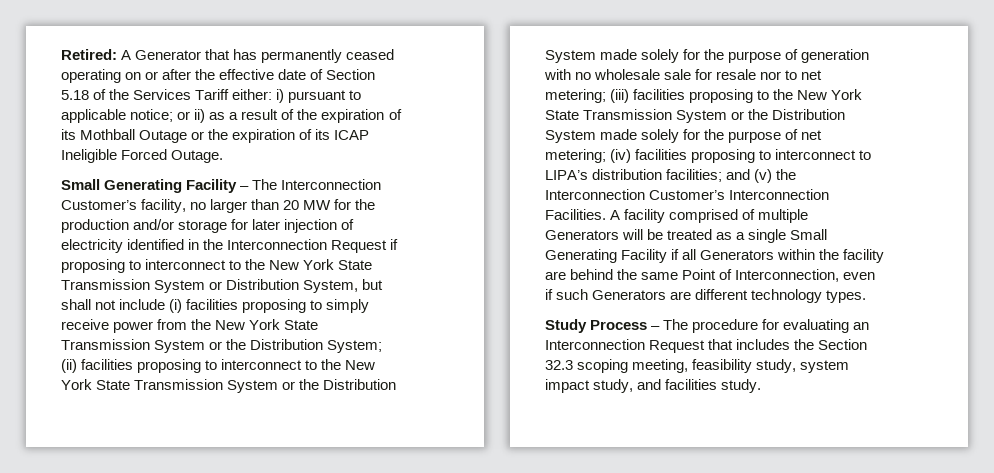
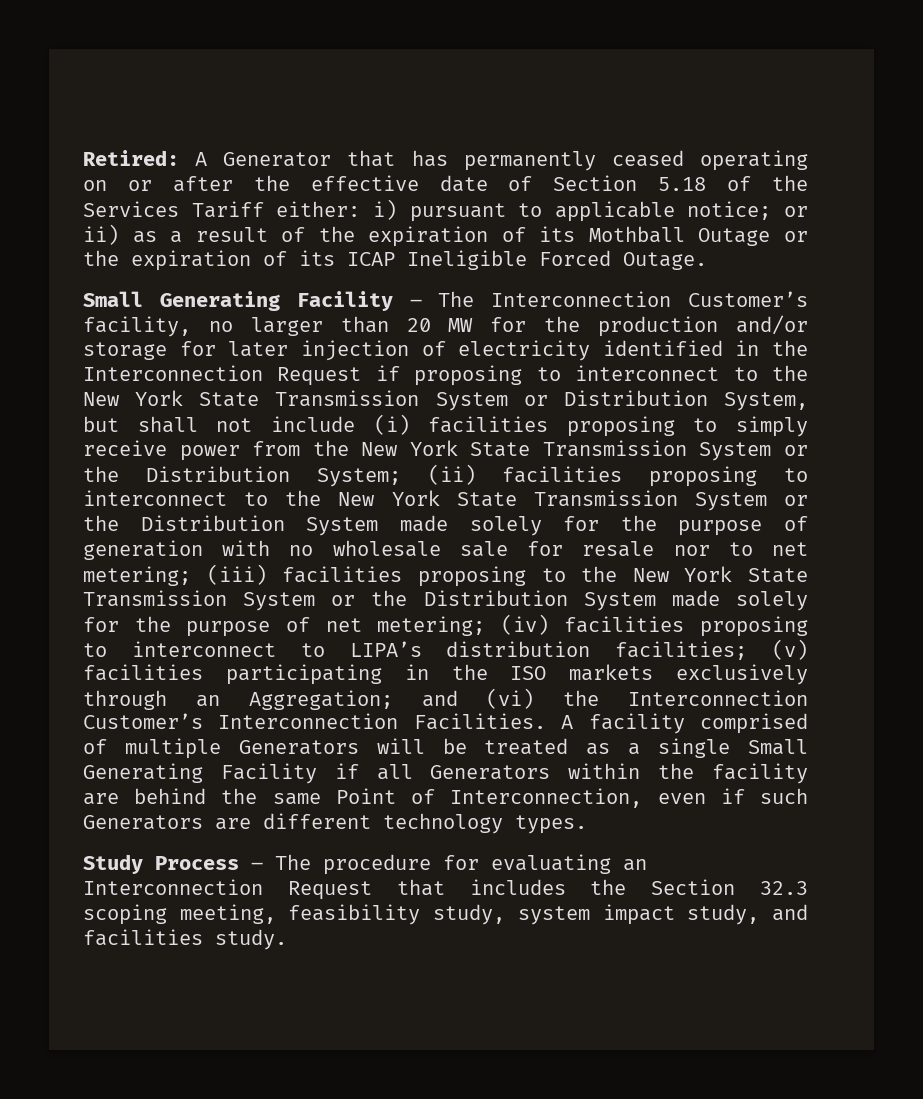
[726,169,773,183] and (v) -> [772,639,808,660] [83,664,808,685] [83,688,535,710] (v) facilities participating in the ISO markets exclusively through an Aggregation; and (vi)

